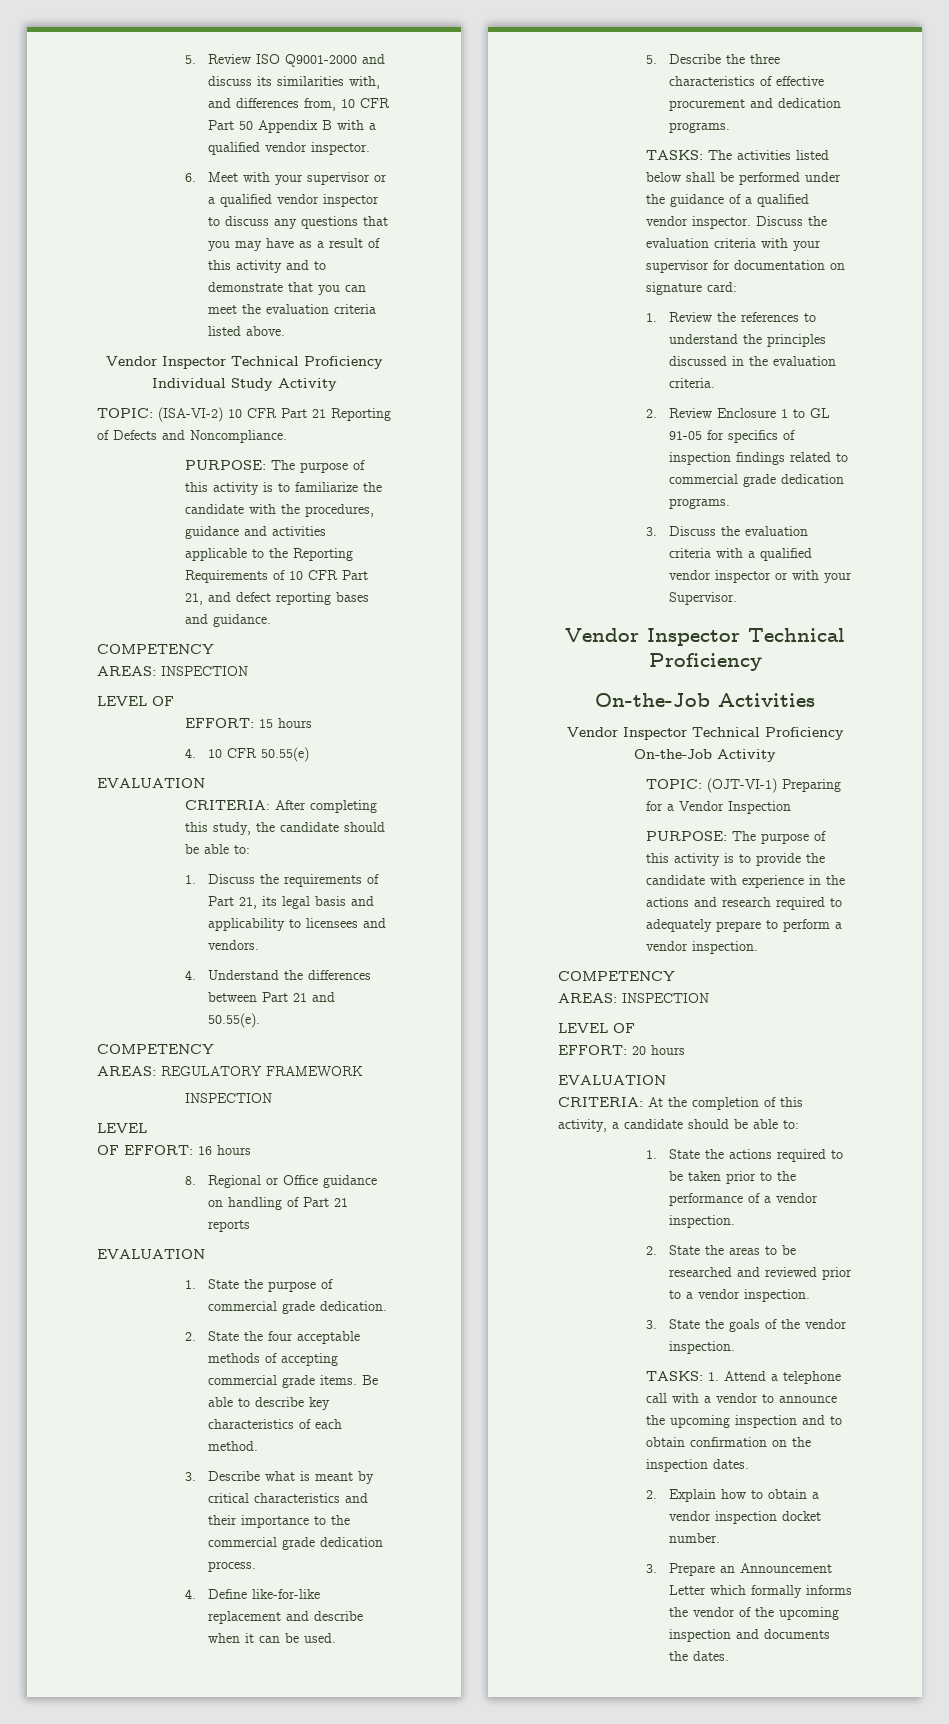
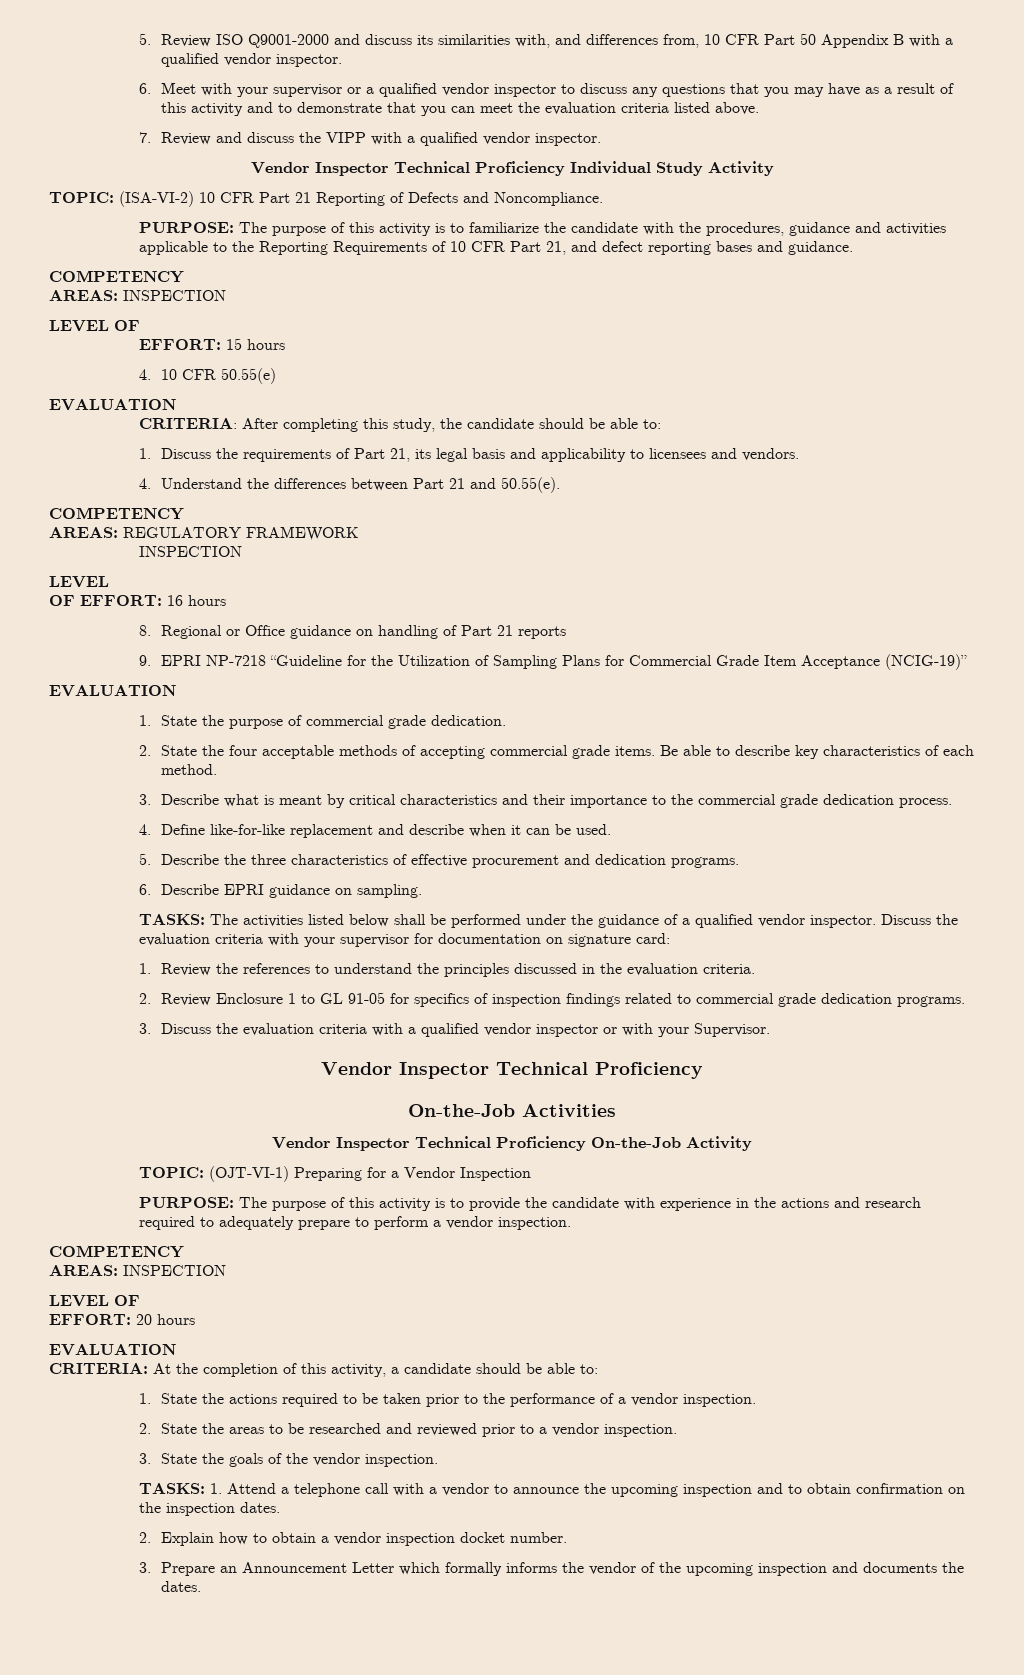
(285, 331) none -> [138,132,602,146] // 7. Review and discuss the VIPP with a qualified vendor inspector.
(250, 1226) none -> [138,654,968,670] // 9. EPRI NP-7218 “Guideline for the Utilization of Sampling Plans for Commercial Grade Item Acceptance (NCIG-19)”
(730, 127) none -> [138,884,423,898] // 6. Describe EPRI guidance on sampling.

